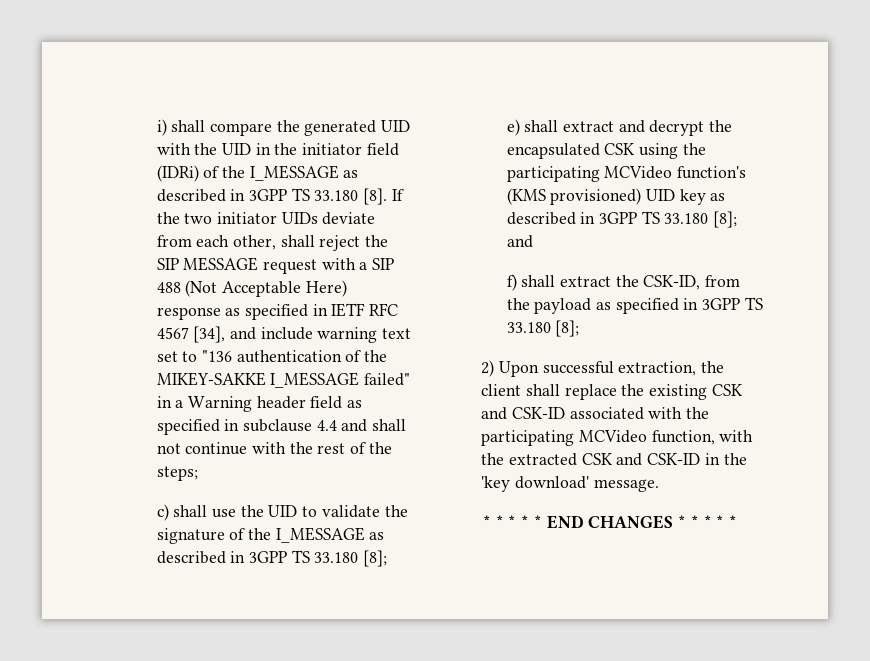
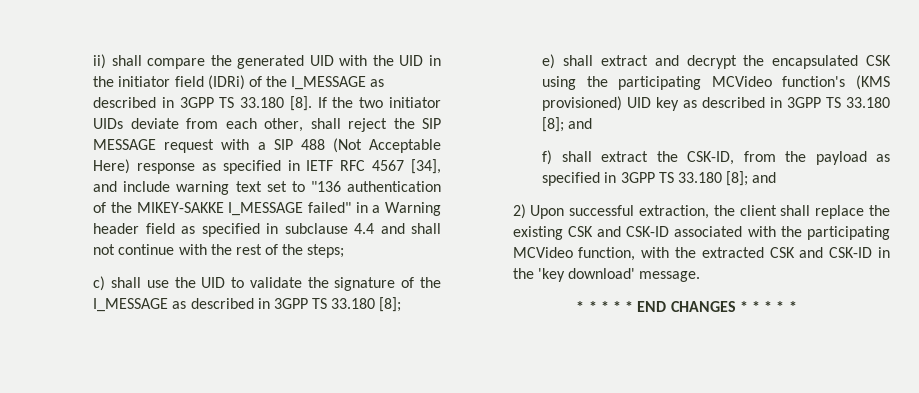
[156,119,167,136] i) -> [93,54,107,69] ii)
(580, 328) none -> [752,172,777,183] and

